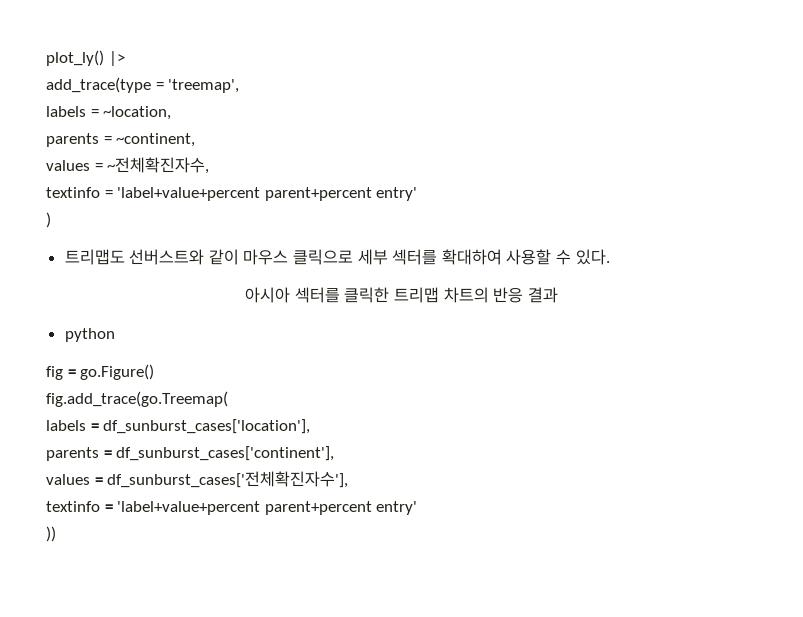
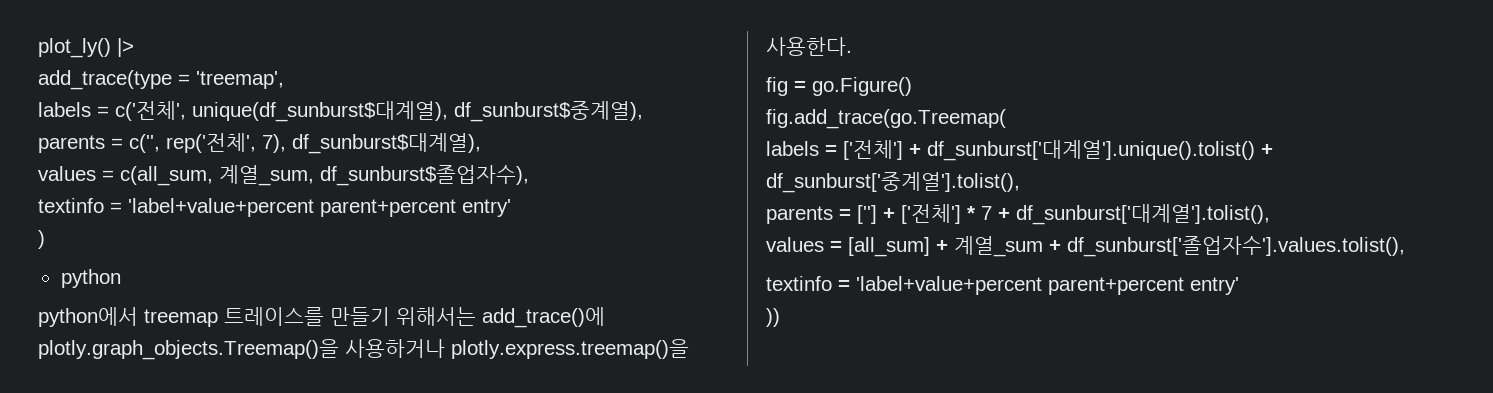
[103,106,172,120] [46,133,196,147] [46,157,210,174] ~location, // parents = ~continent, // values = ~전체확진자수, -> [115,101,643,122] [38,133,481,154] [38,165,529,186] c('전체', unique(df_sunburst$대계열), df_sunburst$중계열), // parents = c('', rep('전체', 7), df_sunburst$대계열), // values = c(all_sum, 계열_sum, df_sunburst$졸업자수),
[64,249,610,265] [245,287,558,303] [64,328,115,342] 트리맵도 선버스트와 같이 마우스 클릭으로 세부 섹터를 확대하여 사용할 수 있다. // 아시아 섹터를 클릭한 트리맵 차트의 반응 결과 // python -> [60,269,121,288] [38,307,605,328] [38,339,689,360] [766,37,852,56] python // python에서 treemap 트레이스를 만들기 위해서는 add_trace()에 plotly.graph_objects.Treemap()을 사용하거나 plotly.express.treemap()을 사용한다.
[103,419,311,434] [46,446,335,461] [46,471,349,488] df_sunburst_cases['location'], // parents = df_sunburst_cases['continent'], // values = df_sunburst_cases['전체확진자수'], -> [843,140,1273,161] [766,172,1020,193] [766,204,1270,225] [766,236,1405,257] ['전체'] + df_sunburst['대계열'].unique().tolist() + df_sunburst['중계열'].tolist(), // parents = [''] + ['전체'] * 7 + df_sunburst['대계열'].tolist(), // values = [all_sum] + 계열_sum + df_sunburst['졸업자수'].values.tolist(),

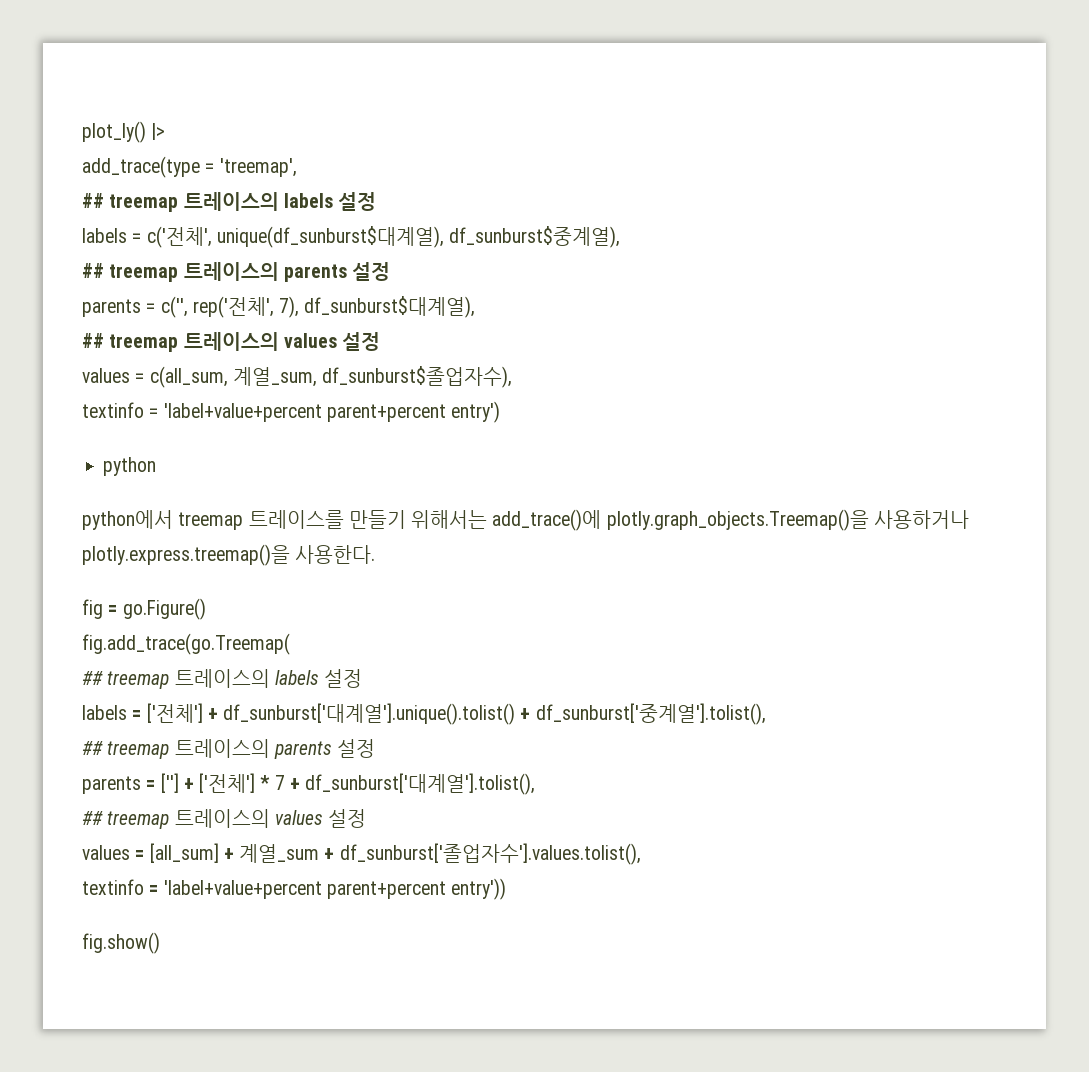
(284, 80) none -> [82,192,377,212] // ## treemap 트레이스의 labels 설정
(643, 111) none -> [82,262,391,282] // ## treemap 트레이스의 parents 설정
(481, 143) none -> [82,332,381,352] // ## treemap 트레이스의 values 설정
[462,199,511,217] [38,230,45,249] entry' // ) -> [451,401,501,423] entry')
(1006, 119) none -> [82,669,363,689] // ## treemap 트레이스의 labels 설정
(1020, 182) none -> [82,739,376,759] // ## treemap 트레이스의 parents 설정
(1270, 214) none -> [82,809,367,829] // ## treemap 트레이스의 values 설정
[1190,277,1239,295] [766,308,780,327] entry' // )) -> [451,878,507,900] [82,932,160,954] entry')) // fig.show()

